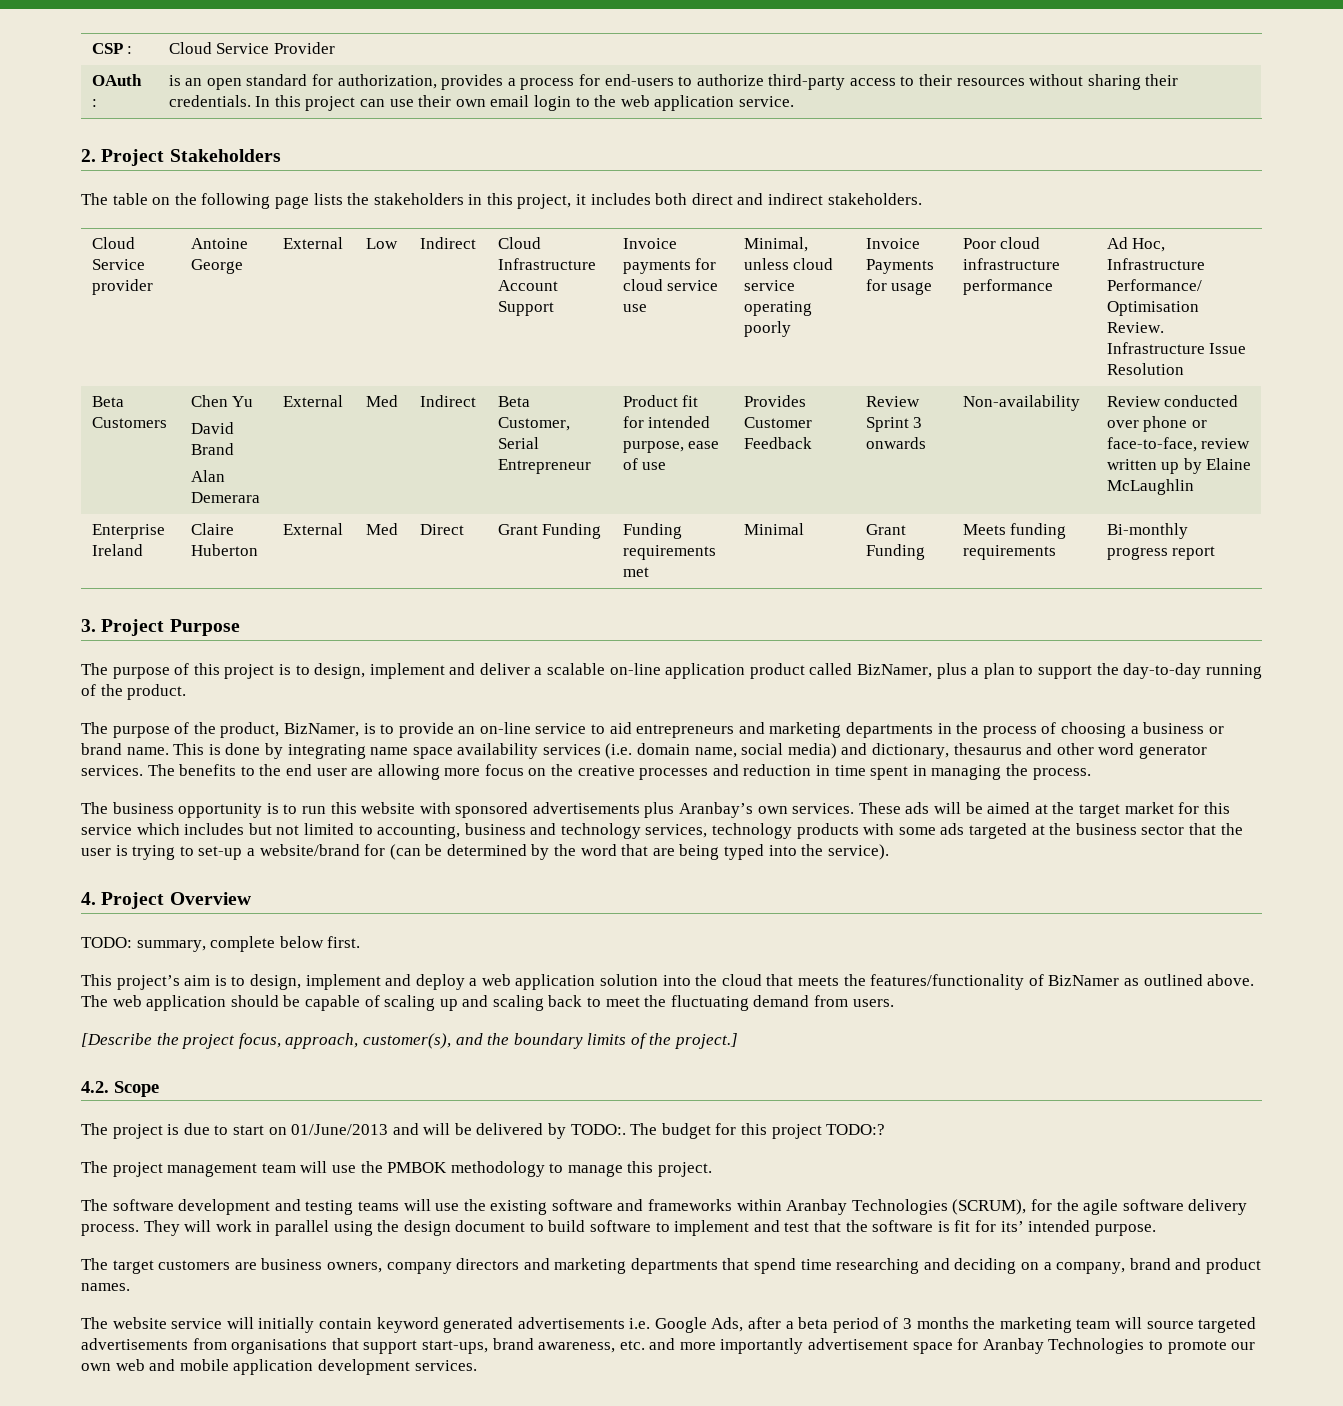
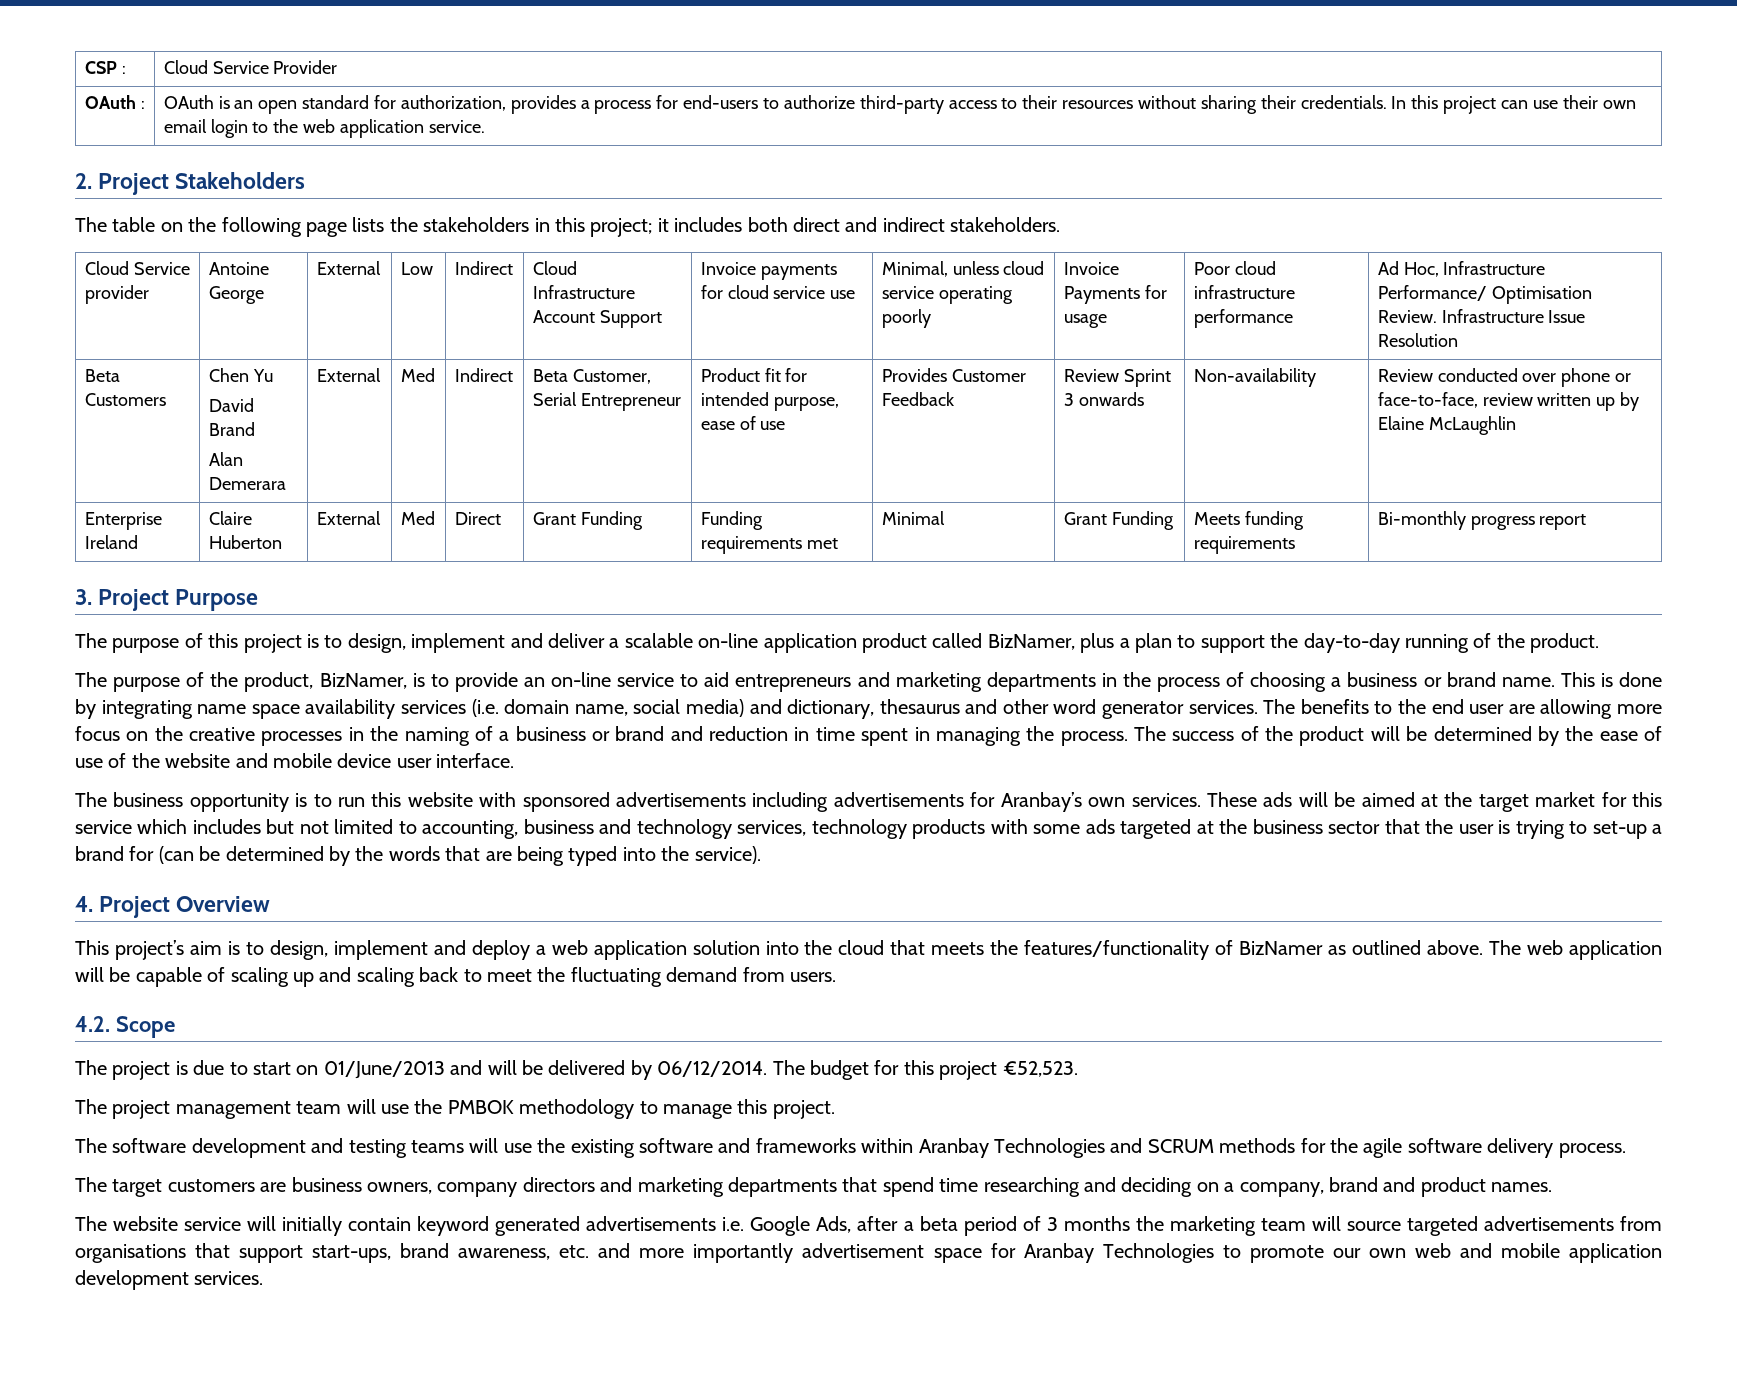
(97, 103) none -> [163,95,214,109] OAuth
[517,194,572,209] project, -> [590,218,653,237] project;
(709, 774) none -> [348,726,665,746] in the naming of a business or brand
(1091, 774) none -> [1134,726,1662,746] [75,753,515,768] The success of the product will be determined by the ease of use of the website and mobile device user interface.
[644,802,675,818] plus -> [752,792,996,812] including advertisements for
[259,844,360,856] website/brand -> [75,846,124,861] brand
[580,844,617,856] word -> [388,846,440,861] words
[81,936,361,952] // TODO: summary, complete below first. -> (271, 904) none
[230,995,279,1007] should -> [75,967,104,982] will
[81,1033,739,1049] // [Describe the project focus, approach, customer(s), and the boundary limits of the project.] -> (836, 977) none
[570,1124,626,1135] TODO:. -> [657,1061,768,1077] 06/12/2014.
[826,1124,886,1135] TODO:? -> [1002,1061,1078,1077] €52,523.
[952,1199,1027,1215] (SCRUM), -> [1110,1138,1296,1153] and SCRUM methods
[143,1220,1156,1236] They will work in parallel using the design document to build software to implement and test that the software is fit for its’ intended purpose. -> (1626, 1150) none

